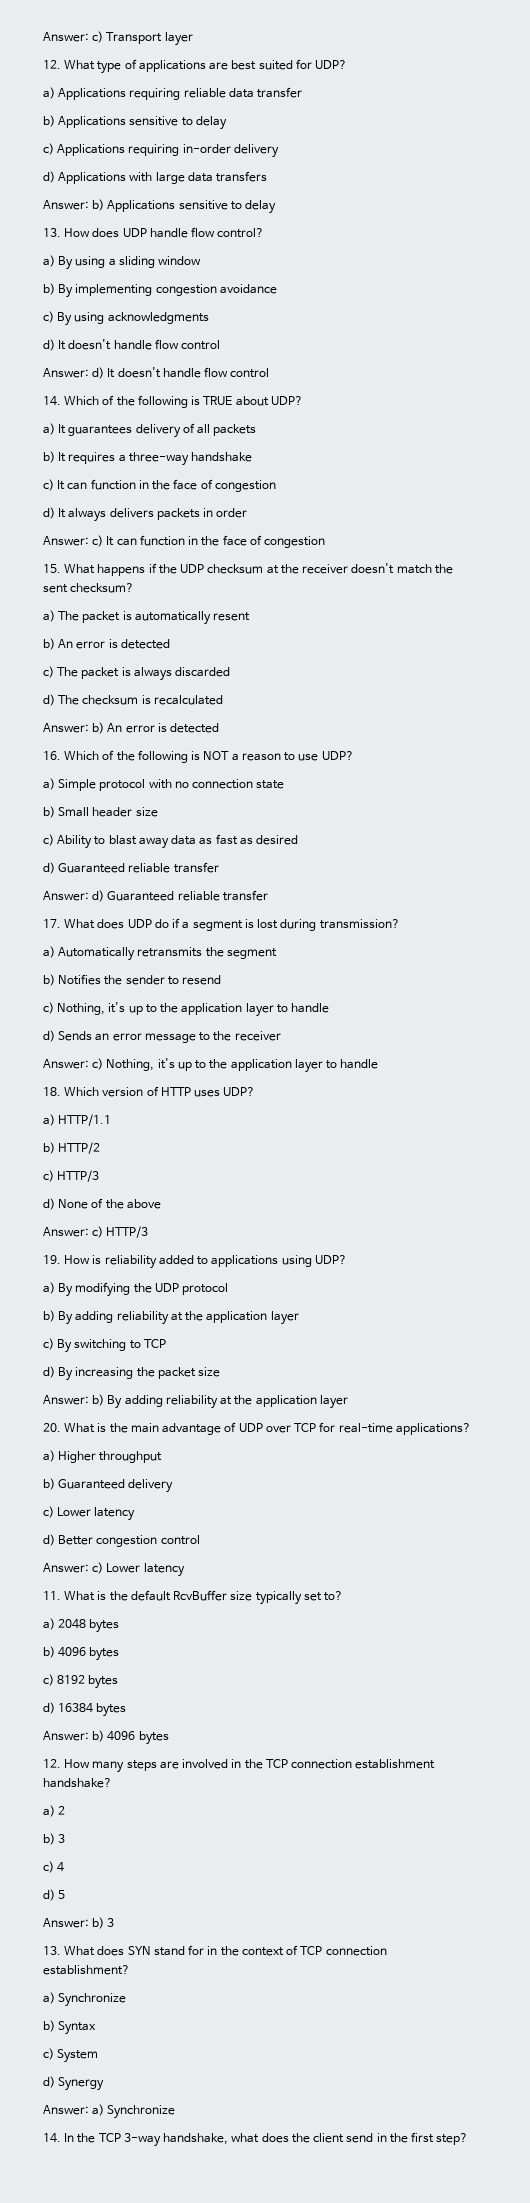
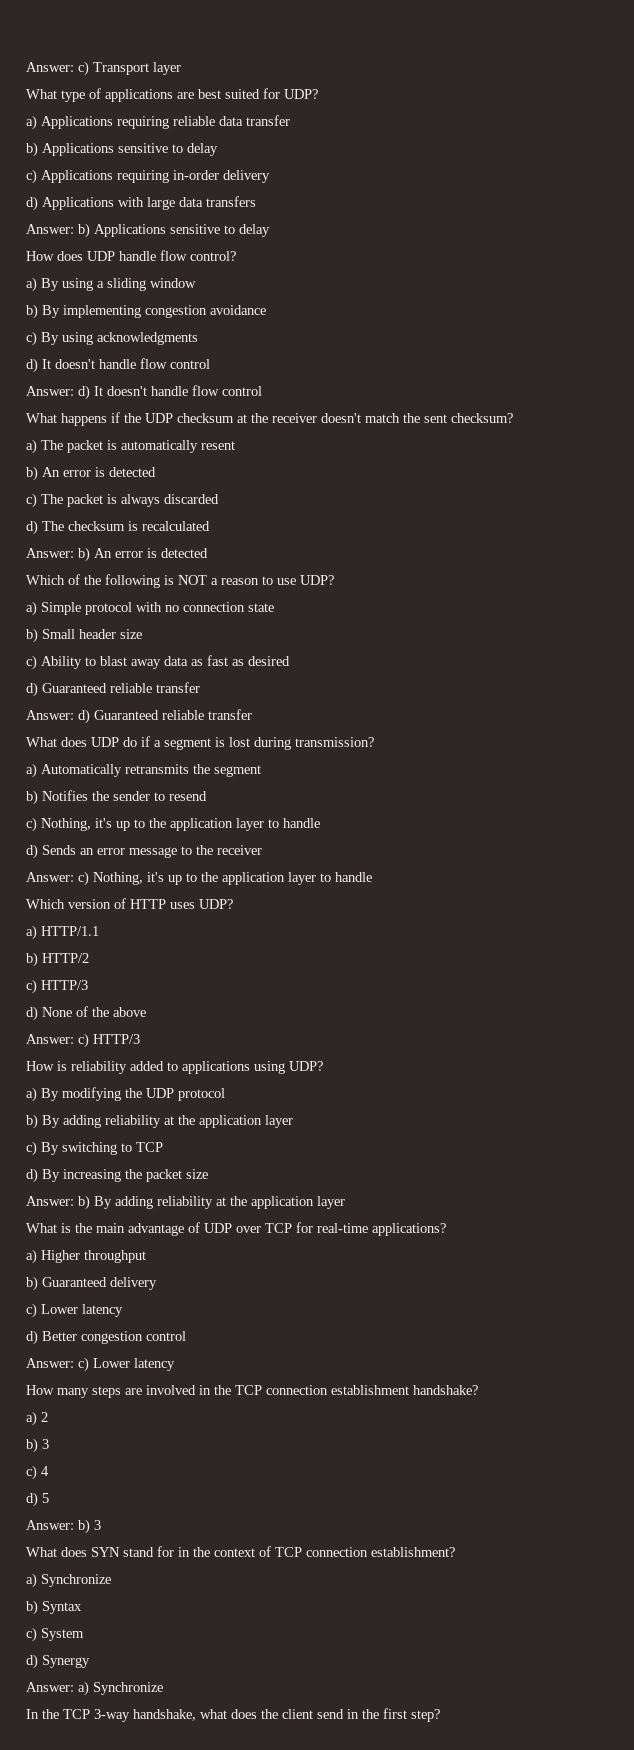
[43,60,61,69] 12. -> (181, 68) none
[43,228,61,237] 13. -> (270, 230) none
[43,395,303,408] [43,423,257,438] [43,451,253,466] [43,479,276,492] [43,507,248,522] [43,535,326,548] [43,564,61,573] 14. Which of the following is TRUE about UDP? // a) It guarantees delivery of all packets // b) It requires a three-way handshake // c) It can function in the face of congestion // d) It always delivers packets in order // Answer: c) It can function in the face of congestion // 15. -> (262, 391) none
[43,751,61,760] 16. -> (208, 553) none
[43,919,61,928] 17. -> (252, 714) none
[43,1087,61,1096] 18. -> (372, 877) none
[43,1255,61,1264] 19. -> (140, 1039) none
[43,1423,61,1432] 20. -> (345, 1202) none
[43,1590,344,1605] [43,1618,120,1633] [43,1646,120,1661] [43,1674,119,1689] [43,1702,127,1717] [43,1730,169,1745] [43,1759,61,1768] 11. What is the default RcvBuffer size typically set to? // a) 2048 bytes // b) 4096 bytes // c) 8192 bytes // d) 16384 bytes // Answer: b) 4096 bytes // 12. -> (175, 1364) none
[43,1946,61,1955] 13. -> (101, 1525) none
[43,2133,61,2143] 14. -> (163, 1688) none

